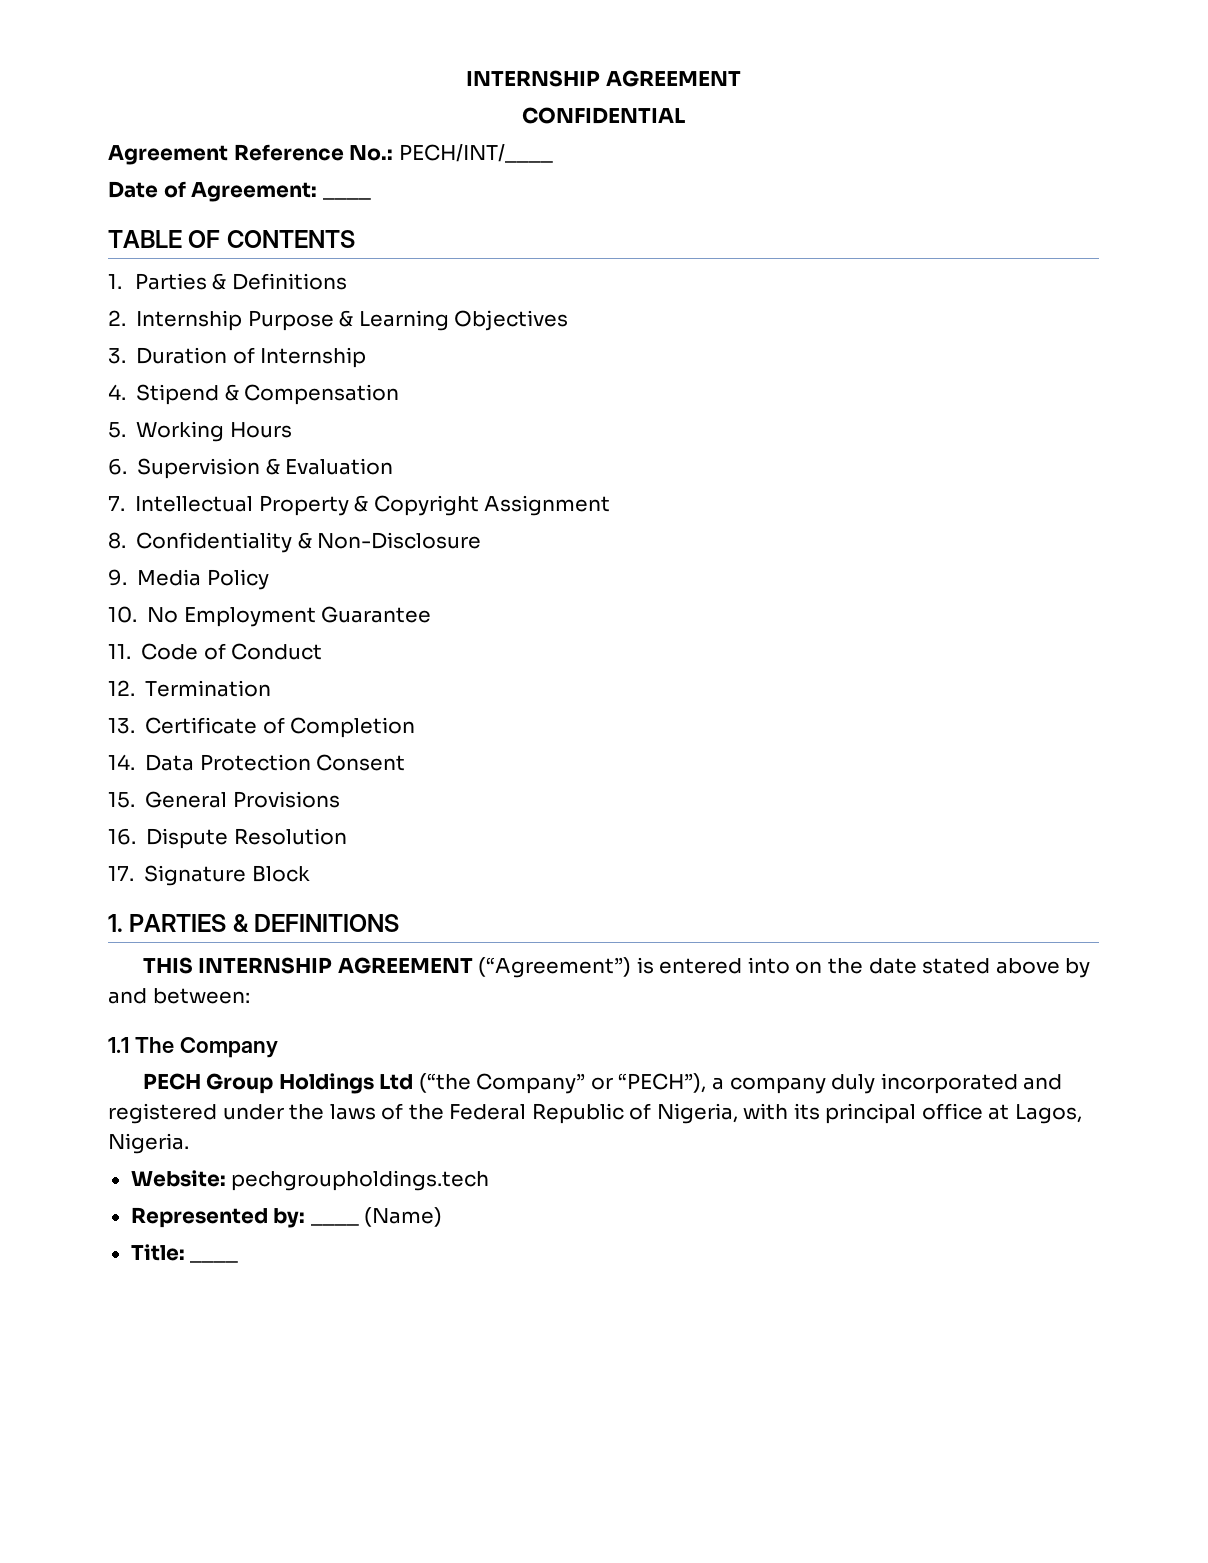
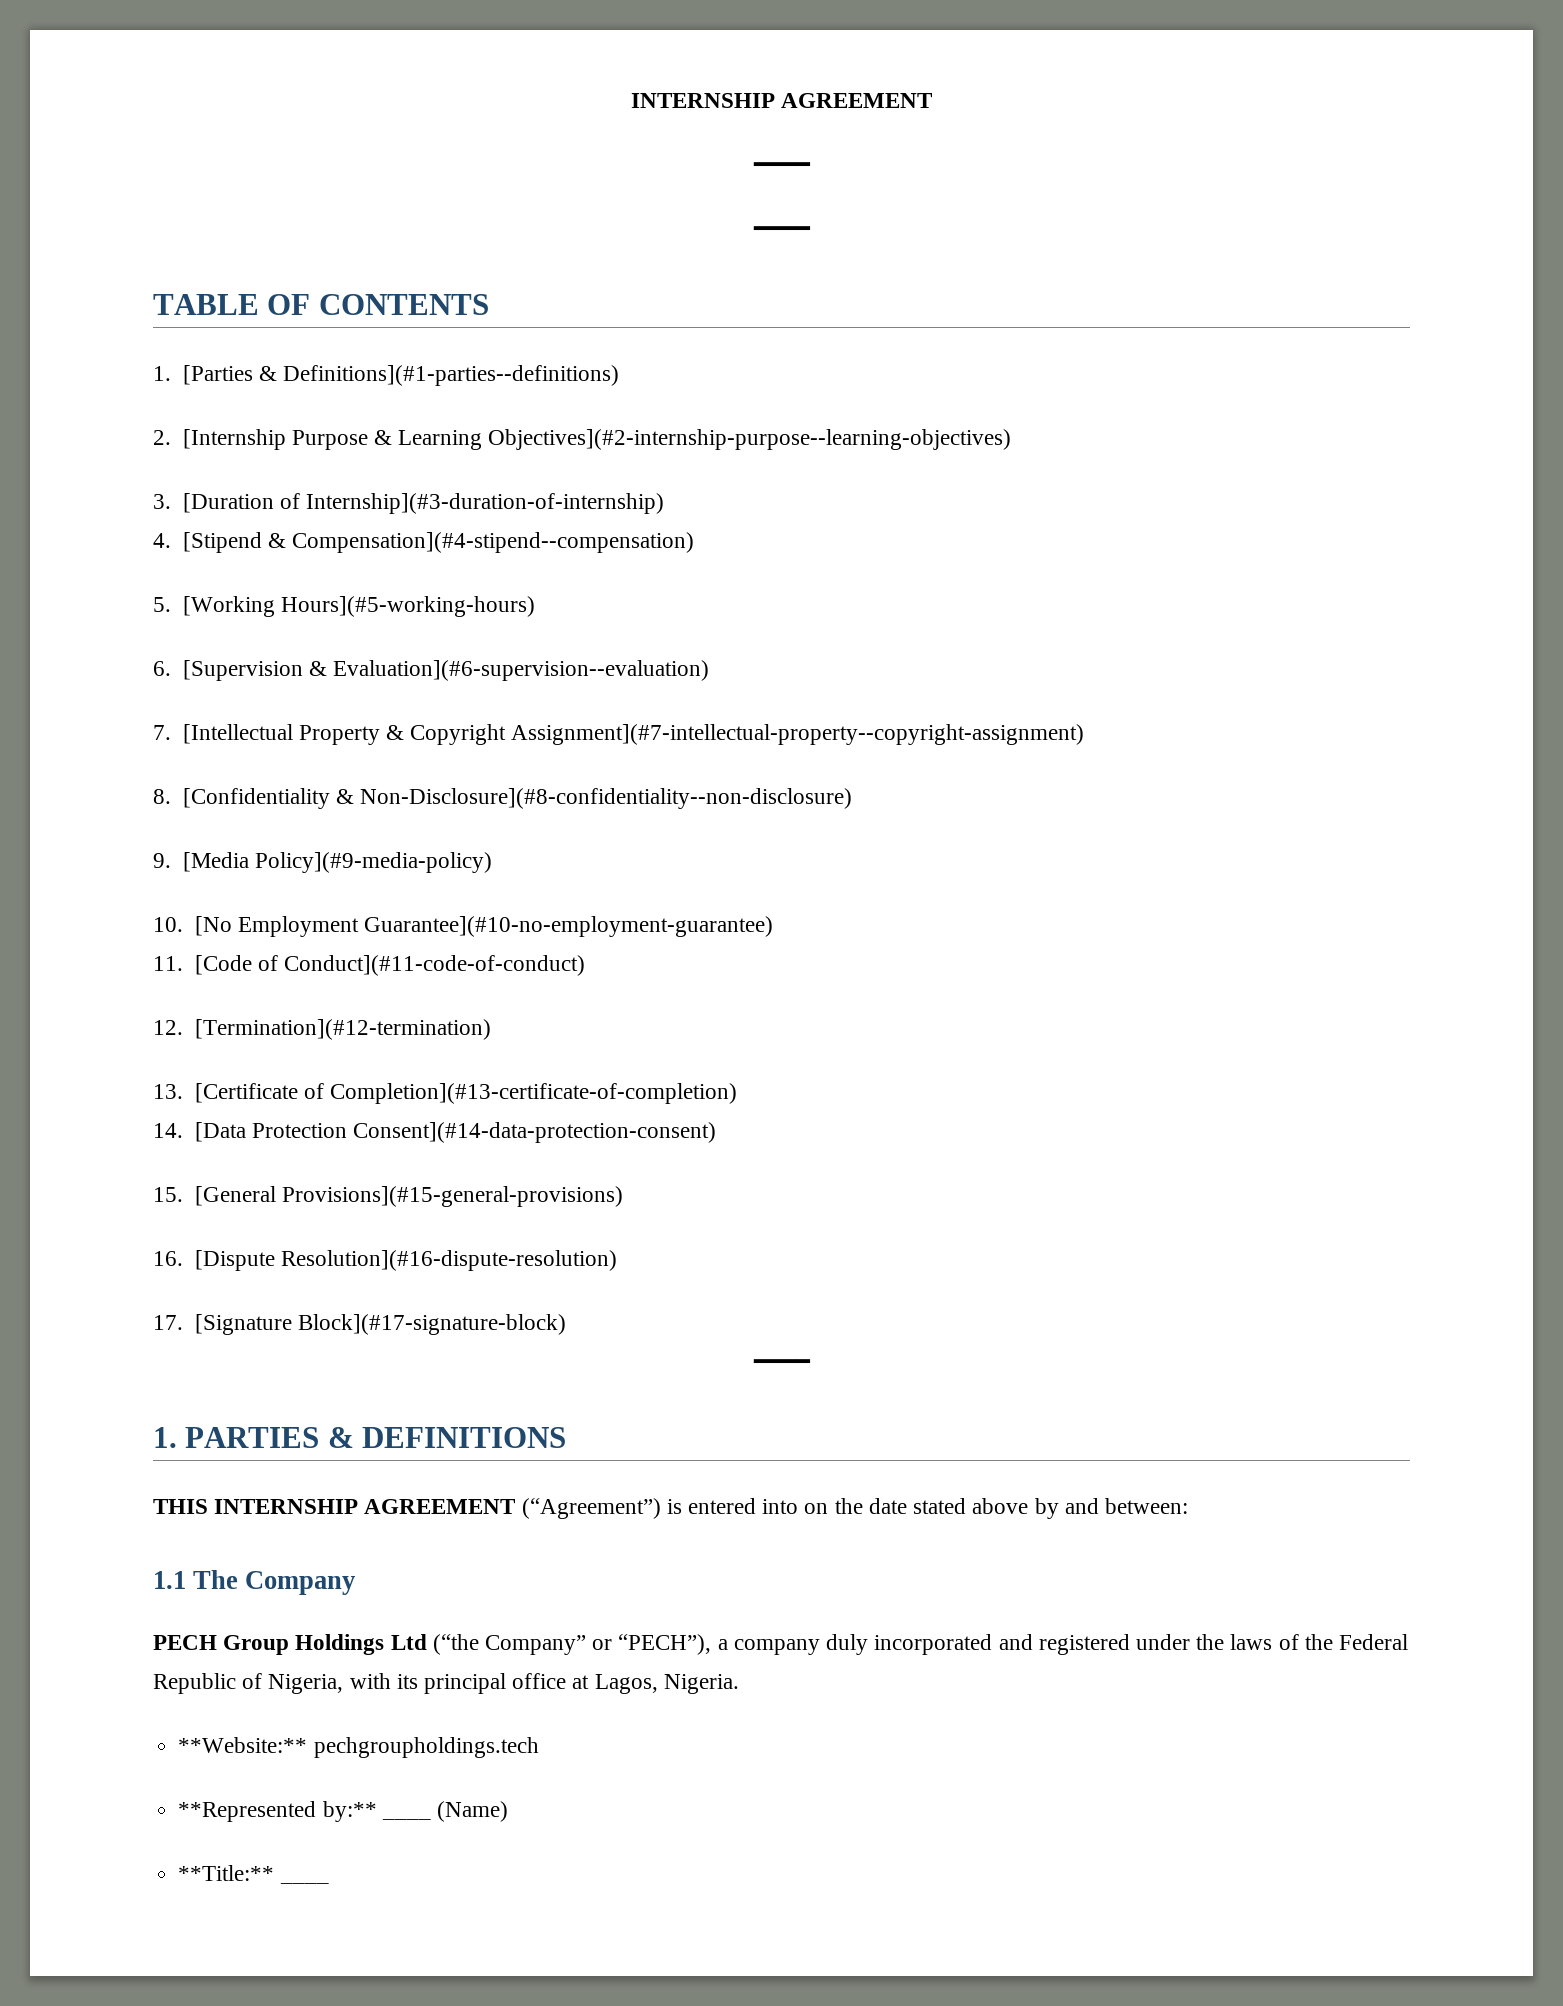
[522,107,685,124] [108,144,553,165] [108,181,371,202] CONFIDENTIAL // Agreement Reference No.: PECH/INT/____ // Date of Agreement: ____ -> [752,162,811,172] [752,226,811,236] ━━━━ // ━━━━
[134,273,347,290] Parties & Definitions -> [182,365,619,386] [Parties & Definitions](#1-parties--definitions)
[136,310,243,331] Internship -> [182,429,286,450] [Internship
[454,310,569,331] Objectives -> [488,429,1012,450] Objectives](#2-internship-purpose--learning-objectives)
[136,347,367,368] [108,384,400,405] Duration of Internship // 4. Stipend & Compensation -> [182,493,664,514] [153,532,694,553] [Duration of Internship](#3-duration-of-internship) // 4. [Stipend & Compensation](#4-stipend--compensation)
[136,421,292,442] Working Hours -> [182,596,535,617] [Working Hours](#5-working-hours)
[137,458,394,479] Supervision & Evaluation -> [182,660,709,681] [Supervision & Evaluation](#6-supervision--evaluation)
[135,496,254,512] Intellectual -> [182,724,293,744] [Intellectual
[484,495,611,516] Assignment -> [511,724,1085,745] Assignment](#7-intellectual-property--copyright-assignment)
[136,532,482,553] Confidentiality & Non-Disclosure -> [182,788,852,809] [Confidentiality & Non-Disclosure](#8-confidentiality--non-disclosure)
[137,569,269,590] Media Policy -> [182,852,492,873] [Media Policy](#9-media-policy)
[147,606,432,627] [108,643,323,660] No Employment Guarantee // 11. Code of Conduct -> [194,916,773,937] [153,955,585,976] [No Employment Guarantee](#10-no-employment-guarantee) // 11. [Code of Conduct](#11-code-of-conduct)
[145,680,272,697] Termination -> [194,1019,491,1040] [Termination](#12-termination)
[145,717,416,738] [108,754,406,771] Certificate of Completion // 14. Data Protection Consent -> [194,1083,737,1104] [153,1122,716,1143] [Certificate of Completion](#13-certificate-of-completion) // 14. [Data Protection Consent](#14-data-protection-consent)
[145,791,340,808] General Provisions -> [194,1186,623,1207] [General Provisions](#15-general-provisions)
[146,828,347,849] Dispute Resolution -> [194,1250,617,1271] [Dispute Resolution](#16-dispute-resolution)
[144,865,310,886] Signature Block -> [194,1314,566,1335] [752,1359,811,1369] [Signature Block](#17-signature-block) // ━━━━
[130,1170,226,1187] Website: -> [178,1737,308,1753] **Website:**
[130,1207,306,1228] Represented by: -> [178,1801,377,1822] **Represented by:**
[130,1244,185,1261] Title: -> [178,1865,275,1881] **Title:**

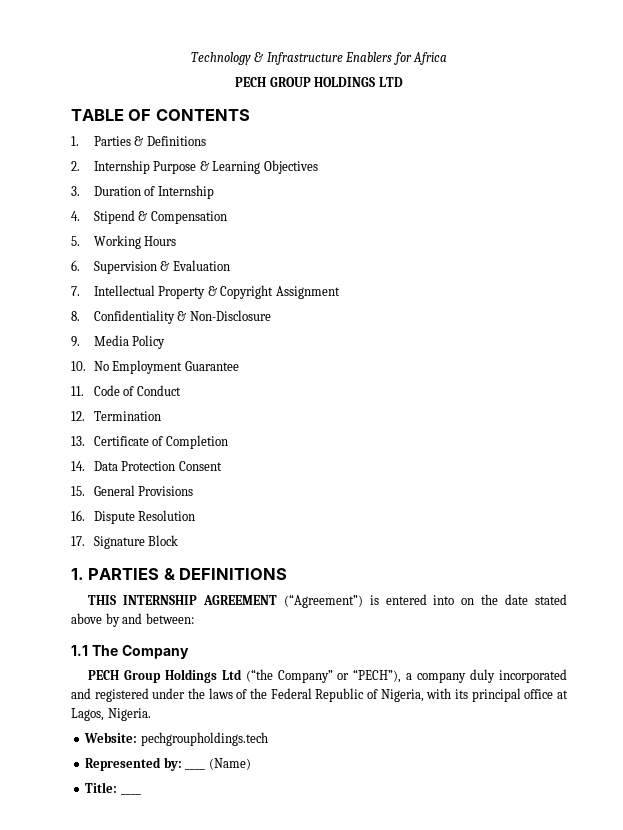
[630,93,933,108] [752,162,811,172] [752,226,811,236] INTERNSHIP AGREEMENT // ━━━━ // ━━━━ -> [190,52,448,65] [235,77,403,87] Technology & Infrastructure Enablers for Africa // PECH GROUP HOLDINGS LTD
[182,365,619,386] [Parties & Definitions](#1-parties--definitions) -> [93,136,206,146] Parties & Definitions
[182,429,286,450] [Internship -> [93,160,150,174] Internship
[488,429,1012,450] Objectives](#2-internship-purpose--learning-objectives) -> [263,160,318,174] Objectives
[182,493,664,514] [153,532,694,553] [Duration of Internship](#3-duration-of-internship) // 4. [Stipend & Compensation](#4-stipend--compensation) -> [93,185,214,199] [71,210,227,224] Duration of Internship // 4. Stipend & Compensation
[182,596,535,617] [Working Hours](#5-working-hours) -> [93,235,177,249] Working Hours
[182,660,709,681] [Supervision & Evaluation](#6-supervision--evaluation) -> [93,260,230,274] Supervision & Evaluation
[182,724,293,744] [Intellectual -> [93,285,155,296] Intellectual
[511,724,1085,745] Assignment](#7-intellectual-property--copyright-assignment) -> [275,286,340,299] Assignment
[182,788,852,809] [Confidentiality & Non-Disclosure](#8-confidentiality--non-disclosure) -> [93,310,271,324] Confidentiality & Non-Disclosure
[182,852,492,873] [Media Policy](#9-media-policy) -> [93,335,166,349] Media Policy
[194,916,773,937] [153,955,585,976] [No Employment Guarantee](#10-no-employment-guarantee) // 11. [Code of Conduct](#11-code-of-conduct) -> [93,360,239,374] [71,385,181,396] No Employment Guarantee // 11. Code of Conduct
[194,1019,491,1040] [Termination](#12-termination) -> [93,411,161,421] Termination
[194,1083,737,1104] [153,1122,716,1143] [Certificate of Completion](#13-certificate-of-completion) // 14. [Data Protection Consent](#14-data-protection-consent) -> [93,435,228,449] [71,461,222,471] Certificate of Completion // 14. Data Protection Consent
[194,1186,623,1207] [General Provisions](#15-general-provisions) -> [93,485,194,496] General Provisions
[194,1250,617,1271] [Dispute Resolution](#16-dispute-resolution) -> [93,510,196,524] Dispute Resolution
[194,1314,566,1335] [752,1359,811,1369] [Signature Block](#17-signature-block) // ━━━━ -> [93,535,179,549] Signature Block
[178,1737,308,1753] **Website:** -> [84,732,138,743] Website:
[178,1801,377,1822] **Represented by:** -> [85,757,182,771] Represented by:
[178,1865,275,1881] **Title:** -> [85,782,118,793] Title:

